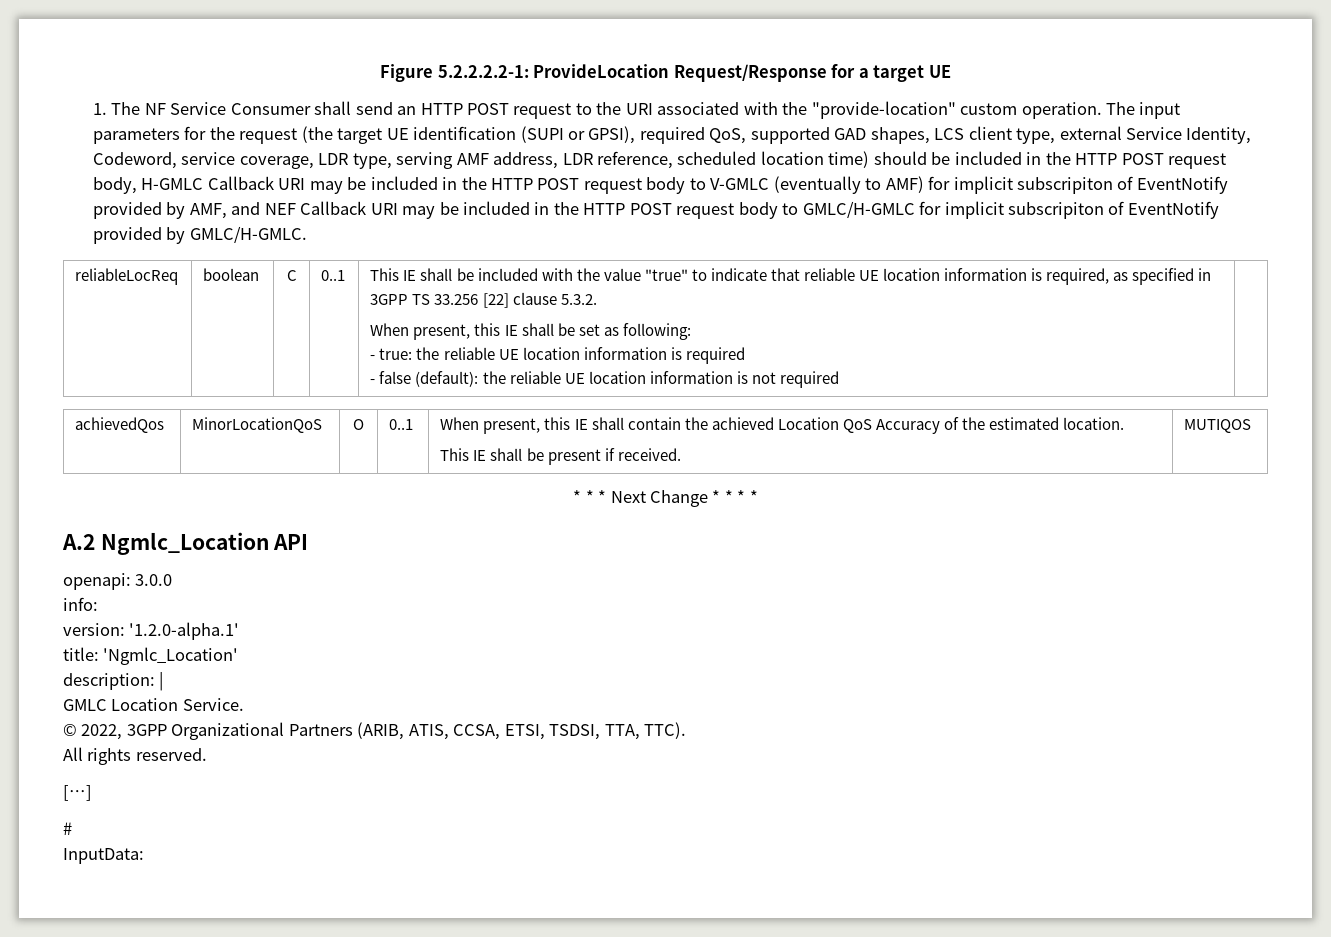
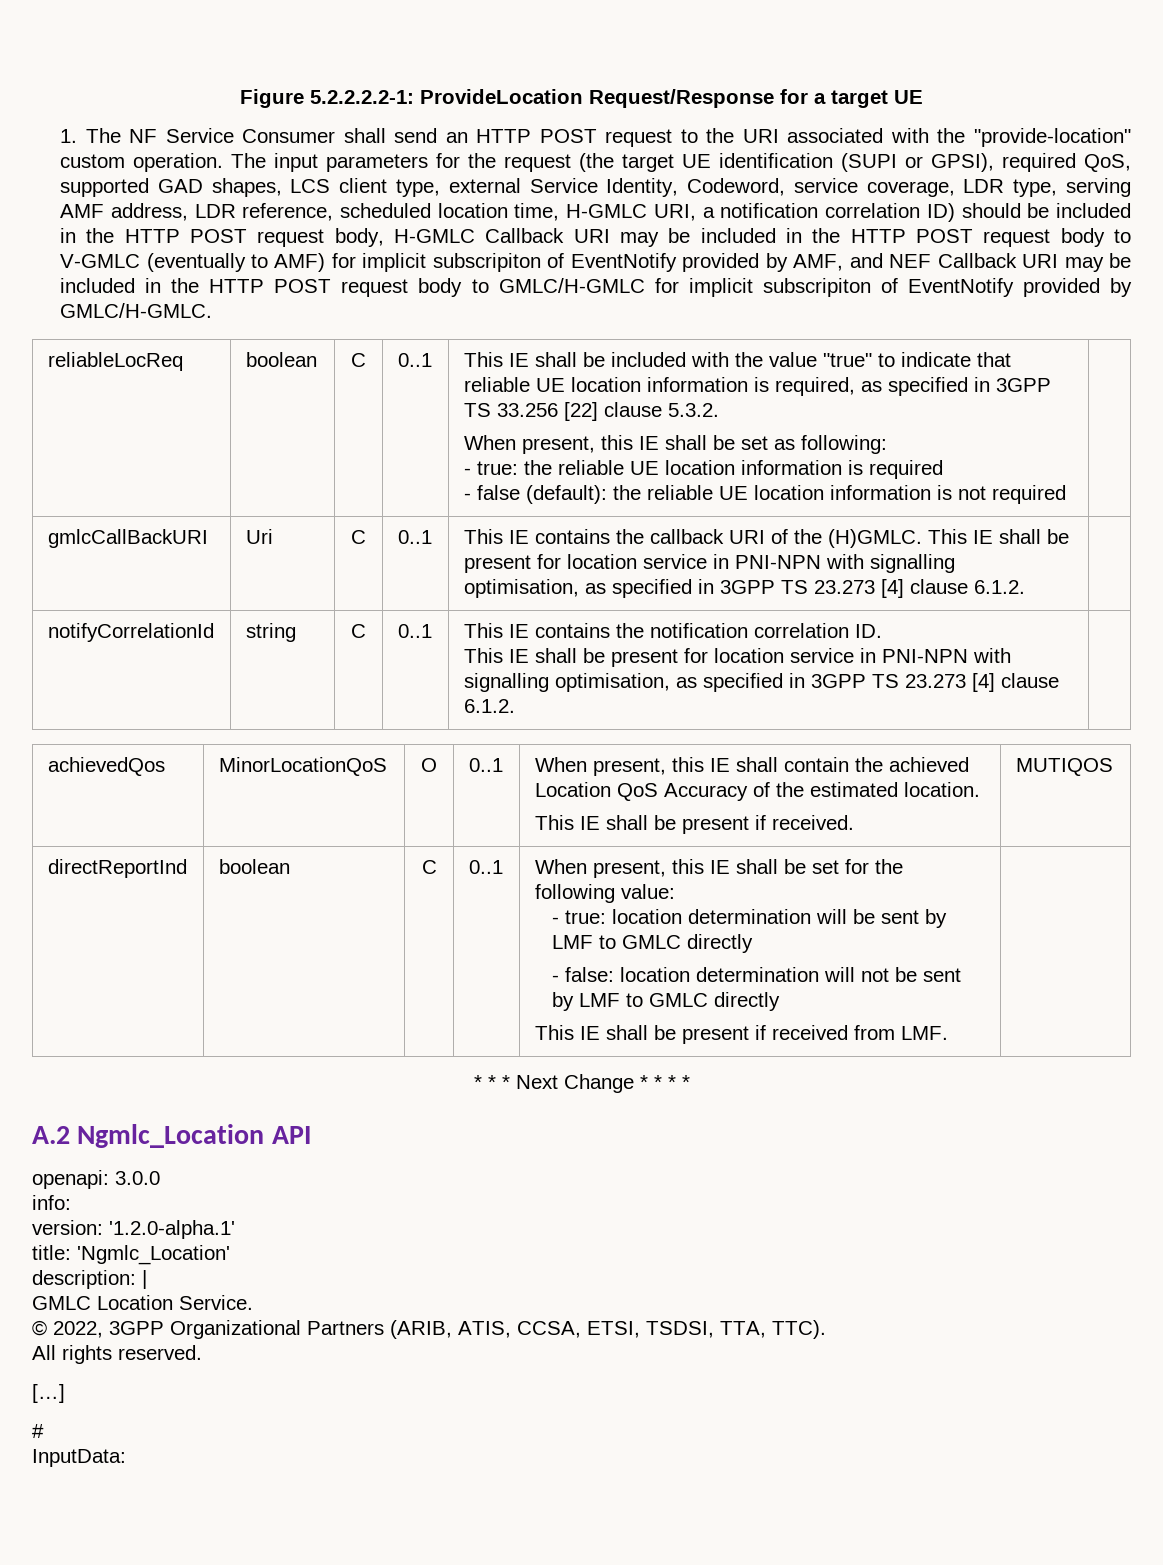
[828,151,870,168] time) -> [514,203,955,222] time, H-GMLC URI, a notification correlation ID)
(839, 379) none -> [47,529,208,548] [245,529,273,544] [351,530,366,544] [397,530,432,544] [463,529,1069,548] [463,554,955,573] [463,579,1025,598] [47,623,214,642] [245,623,296,642] [351,624,366,638] [397,624,432,638] [463,623,882,638] [463,648,1011,667] [463,673,1059,692] [463,699,515,713] // gmlcCallBackURI | Uri | C | 0..1 | This IE contains the callback URI of the (H)GMLC. This IE shall be present for location service in PNI-NPN with signalling optimisation, as specified in 3GPP TS 23.273 [4] clause 6.1.2. | // notifyCorrelationId | string | C | 0..1 | This IE contains the notification correlation ID. // This IE shall be present for location service in PNI-NPN with signalling optimisation, as specified in 3GPP TS 23.273 [4] clause 6.1.2. |
(1252, 426) none -> [47,859,187,878] [218,859,290,874] [421,860,437,874] [468,860,503,874] [534,859,903,878] [534,884,675,903] [551,909,947,928] [551,934,753,953] [551,967,961,982] [551,992,780,1011] [534,1025,948,1044] // directReportInd | boolean | C | 0..1 | When present, this IE shall be set for the following value: // - true: location determination will be sent by LMF to GMLC directly // - false: location determination will not be sent by LMF to GMLC directly // This IE shall be present if received from LMF. |

